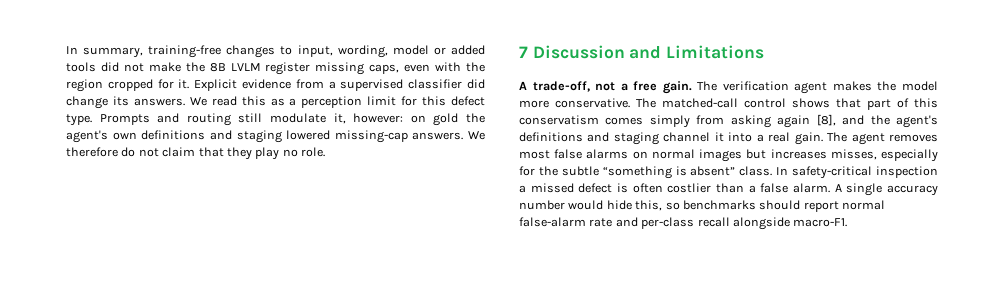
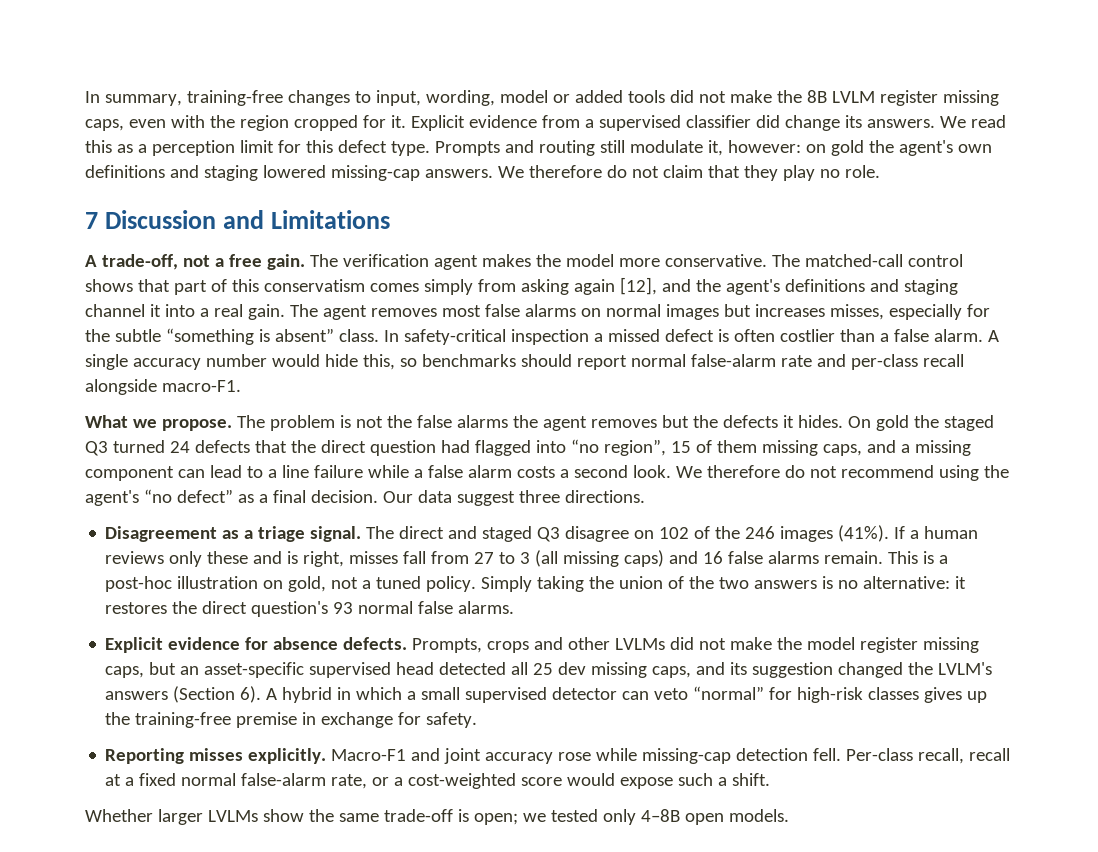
[816,114,836,126] [8], -> [619,277,657,295] [12],
(848, 222) none -> [85,415,994,431] [85,439,971,456] [85,465,1009,481] [85,489,645,506] [105,525,979,542] [105,550,949,567] [105,576,967,592] [105,601,515,617] [105,637,980,653] [105,662,993,678] [105,686,988,703] [105,712,478,728] [105,748,1011,764] [105,773,771,789] [85,809,789,825] // What we propose. The problem is not the false alarms the agent removes but the defects it hides. On gold the staged Q3 turned 24 defects that the direct question had flagged into “no region”, 15 of them missing caps, and a missing component can lead to a line failure while a false alarm costs a second look. We therefore do not recommend using the agent's “no defect” as a final decision. Our data suggest three directions. // Disagreement as a triage signal. The direct and staged Q3 disagree on 102 of the 246 images (41%). If a human reviews only these and is right, misses fall from 27 to 3 (all missing caps) and 16 false alarms remain. This is a post-hoc illustration on gold, not a tuned policy. Simply taking the union of the two answers is no alternative: it restores the direct question's 93 normal false alarms. // Explicit evidence for absence defects. Prompts, crops and other LVLMs did not make the model register missing caps, but an asset-specific supervised head detected all 25 dev missing caps, and its suggestion changed the LVLM's answers (Section 6). A hybrid in which a small supervised detector can veto “normal” for high-risk classes gives up the training-free premise in exchange for safety. // Reporting misses explicitly. Macro-F1 and joint accuracy rose while missing-cap detection fell. Per-class recall, recall at a fixed normal false-alarm rate, or a cost-weighted score would expose such a shift. // Whether larger LVLMs show the same trade-off is open; we tested only 4–8B open models.

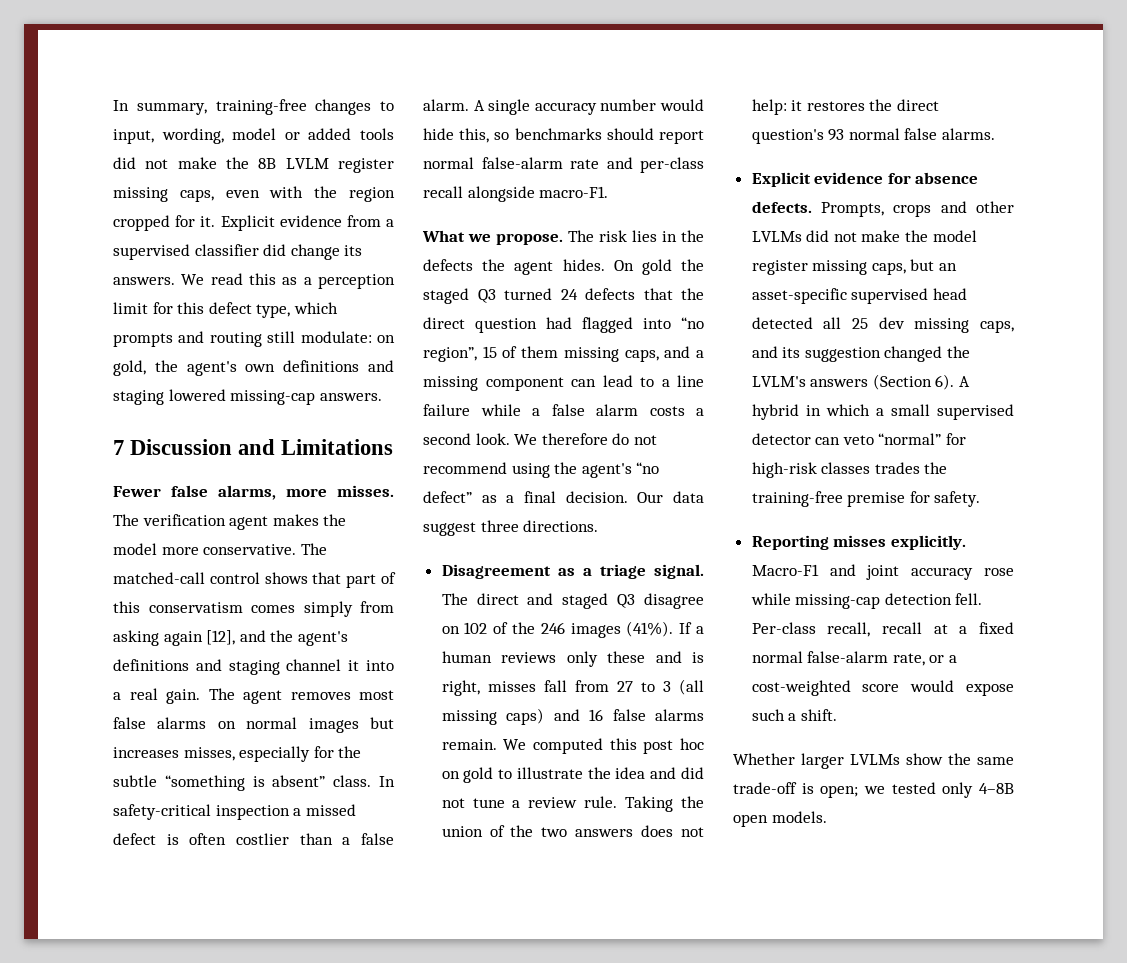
[390,140,864,156] type. Prompts and routing still modulate it, however: on gold -> [256,302,338,318] [113,331,395,347] [113,360,146,376] type, which prompts and routing still modulate: on gold,
[497,165,880,181] [85,210,391,229] [85,254,305,270] We therefore do not claim that they play no role. // 7 Discussion and Limitations // A trade-off, not a free gain. -> [113,439,394,455] [113,485,394,500] // 7 Discussion and Limitations // Fewer false alarms, more misses.
[269,415,794,431] problem is not the false alarms the agent removes but the defects it -> [599,230,704,242] [423,259,554,275] risk lies in the defects the agent
[888,551,949,564] [105,576,585,592] This is a post-hoc illustration on gold, not a tuned policy. Simply taking -> [503,738,704,754] [441,767,704,783] [441,796,674,812] We computed this post hoc on gold to illustrate the idea and did not tune a review rule. Taking
[822,576,951,589] is no alternative: -> [641,825,704,837] [751,99,787,115] does not help:
[924,687,988,703] gives up -> [874,462,920,474] trades
[302,712,394,728] in exchange -> (906, 499) none

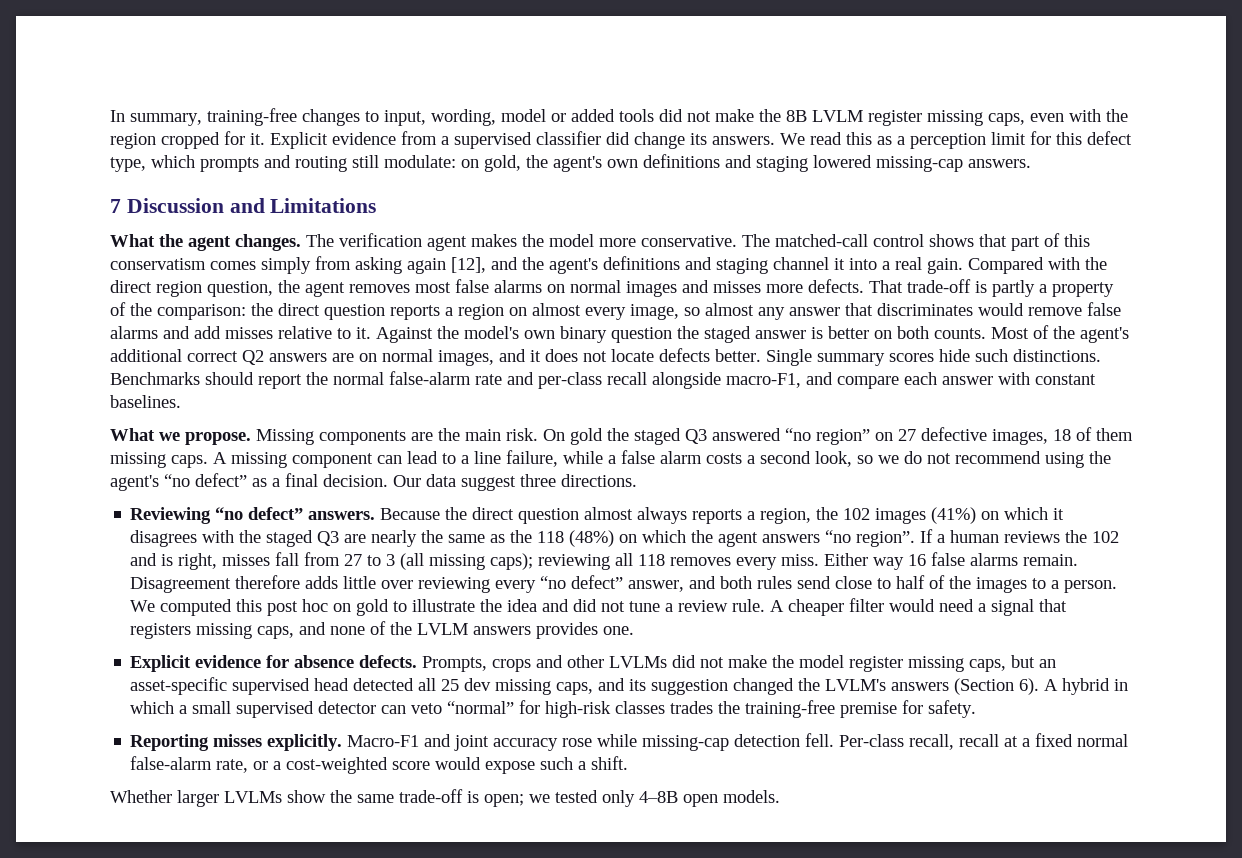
[113,485,394,500] Fewer false alarms, more misses. -> [110,234,301,251] What the agent changes.
[208,688,235,700] The -> [968,257,1107,274] [110,280,300,297] Compared with the direct region question, the
[370,717,394,729] [113,746,362,762] [113,775,396,791] [113,804,356,820] [113,833,394,845] [423,99,704,115] [423,128,602,143] but increases misses, especially for the subtle “something is absent” class. In safety-critical inspection a missed defect is often costlier than a false alarm. A single accuracy number would hide this, so benchmarks -> [682,279,1114,297] [110,302,1121,320] [110,325,1129,343] [110,348,1101,366] [110,372,200,385] and misses more defects. That trade-off is partly a property of the comparison: the direct question reports a region on almost every image, so almost any answer that discriminates would remove false alarms and add misses relative to it. Against the model's own binary question the staged answer is better on both counts. Most of the agent's additional correct Q2 answers are on normal images, and it does not locate defects better. Single summary scores hide such distinctions. Benchmarks
(704, 137) none -> [306,372,328,385] the
[539,186,609,198] [422,230,704,245] [423,259,605,275] macro-F1. // What we propose. The risk lies in the defects the agent hides. -> [726,372,1096,389] [110,395,181,408] [110,428,538,445] macro-F1, and compare each answer with constant baselines. // What we propose. Missing components are the main risk.
[504,288,704,300] [423,317,704,333] [423,346,704,362] turned 24 defects that the direct question had flagged into “no region”, 15 of them missing caps, and a -> [712,427,1133,445] [110,452,227,468] answered “no region” on 27 defective images, 18 of them missing caps. A
[423,404,470,416] failure -> [506,450,558,467] failure,
[475,433,608,445] look. We therefore -> [815,451,899,467] look, so we
[441,564,704,579] [441,593,704,609] [441,621,674,638] Disagreement as a triage signal. The direct and staged Q3 disagree on 102 of the 246 images (41%). -> [130,507,1065,524] [130,530,916,547] Reviewing “no defect” answers. Because the direct question almost always reports a region, the 102 images (41%) on which it disagrees with the staged Q3 are nearly the same as the 118 (48%) on which the agent answers “no region”.
[566,651,646,667] only these -> [1065,530,1120,543] the 102
[506,708,704,725] [441,739,497,750] caps) and 16 false alarms remain. -> [490,552,1079,570] [130,575,1118,593] caps); reviewing all 118 removes every miss. Either way 16 false alarms remain. Disagreement therefore adds little over reviewing every “no defect” answer, and both rules send close to half of the images to a person.
[625,796,704,812] [441,825,704,837] [751,99,940,115] [751,128,996,144] Taking the union of the two answers does not help: it restores the direct question's 93 normal false alarms. -> [770,598,1068,616] [130,621,635,639] A cheaper filter would need a signal that registers missing caps, and none of the LVLM answers provides one.

